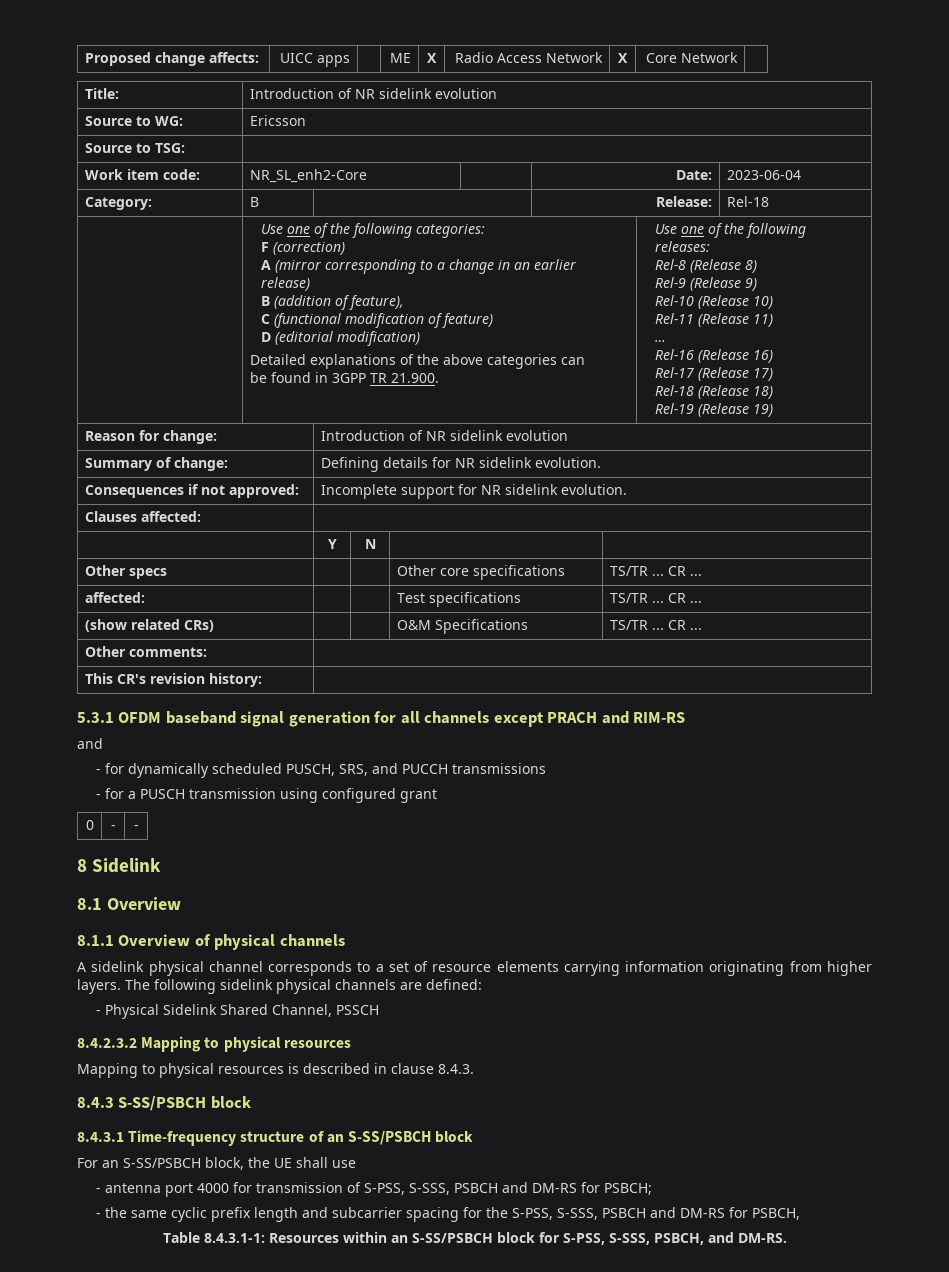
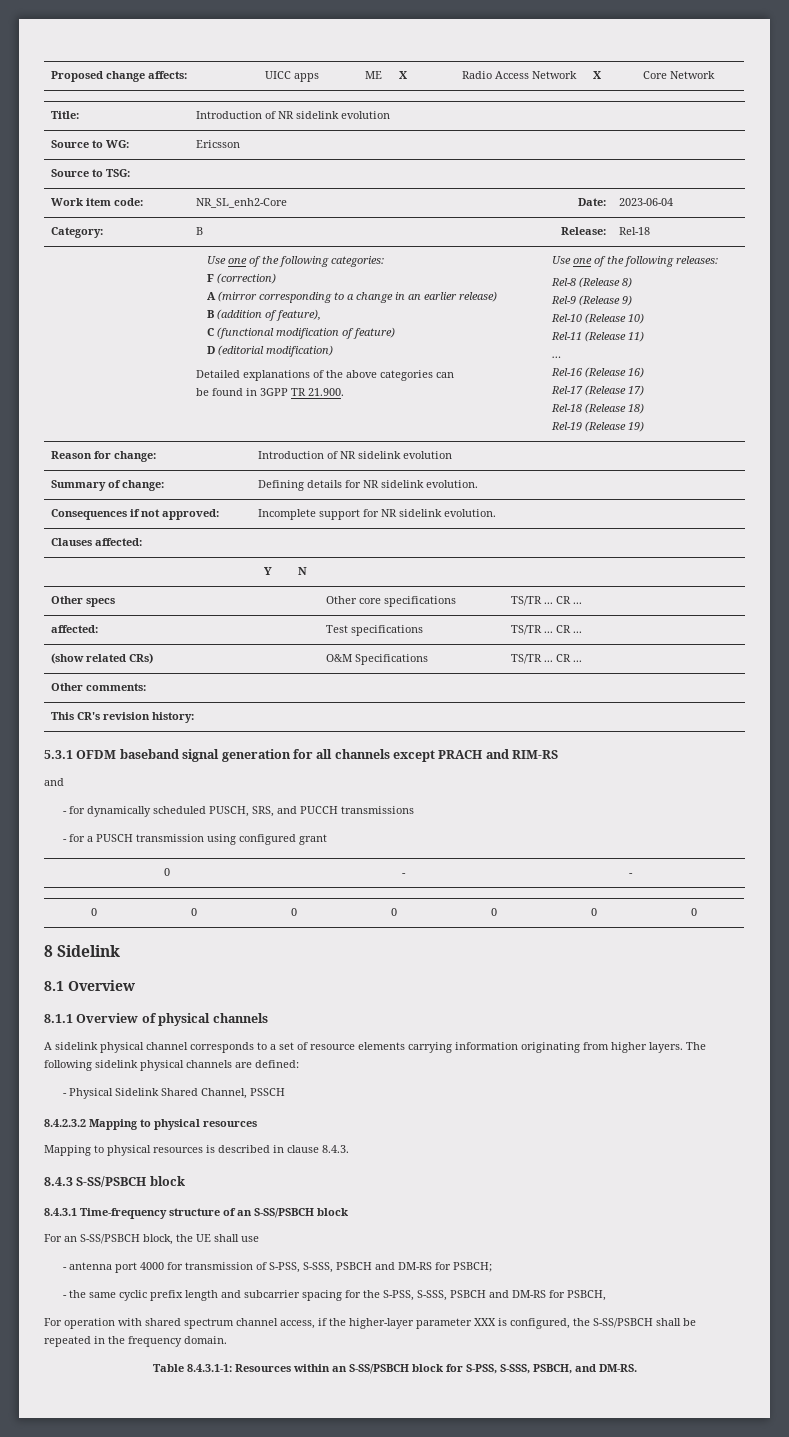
(139, 827) none -> [91,908,97,916] [190,908,197,916] [290,908,297,916] [390,908,397,916] [490,908,497,916] [590,908,597,916] [690,908,697,916] // 0 | 0 | 0 | 0 | 0 | 0 | 0
(801, 1214) none -> [44,1318,696,1329] [44,1336,227,1347] // For operation with shared spectrum channel access, if the higher-layer parameter XXX is configured, the S-SS/PSBCH shall be repeated in the frequency domain.

